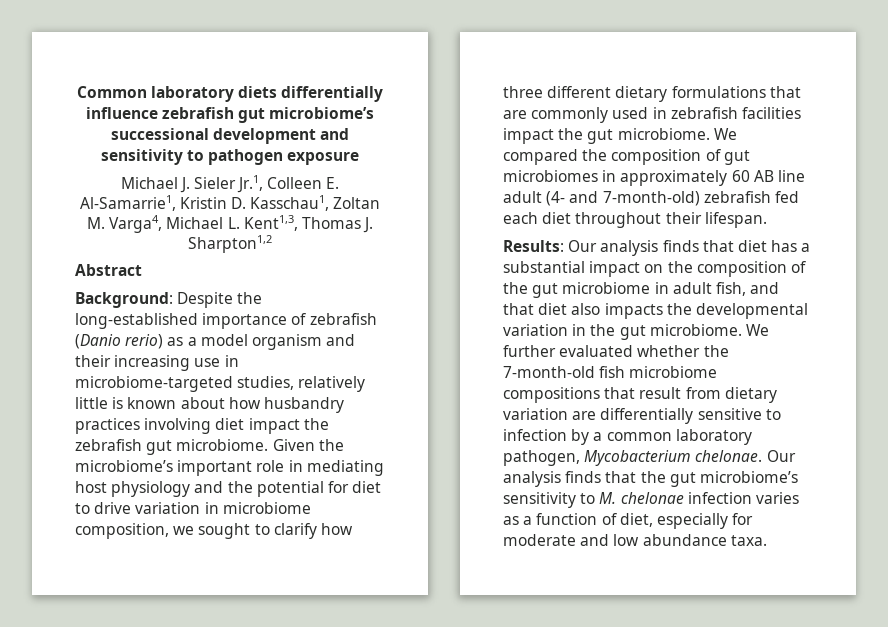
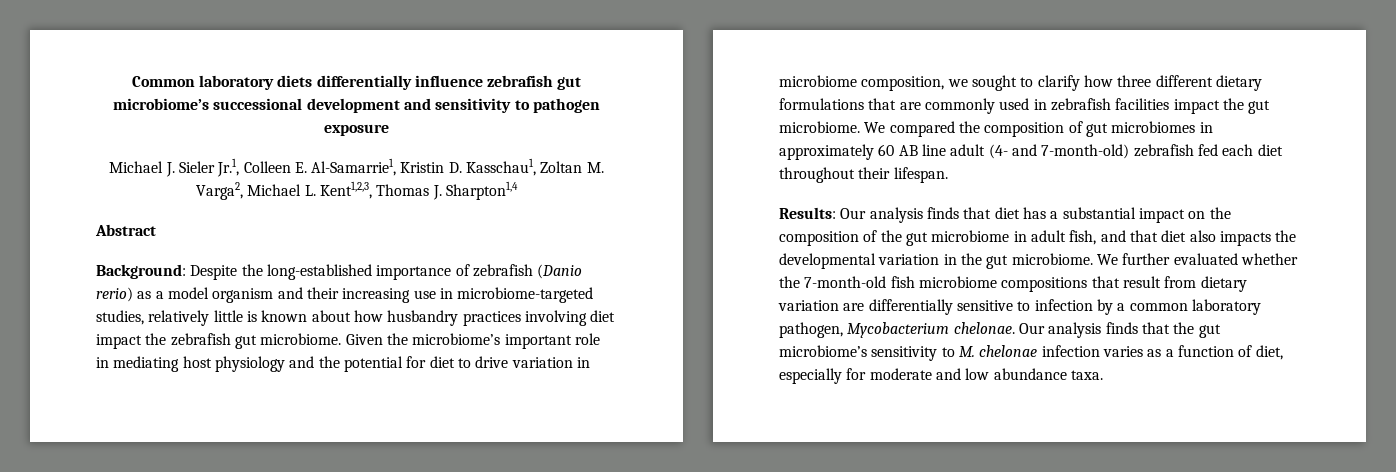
[109,215,163,233] Varga4, -> [196,182,244,200] Varga2,
[243,215,298,231] Kent1,3, -> [320,181,372,199] Kent1,2,3,
[188,235,272,253] Sharpton1,2 -> [445,181,518,200] Sharpton1,4

